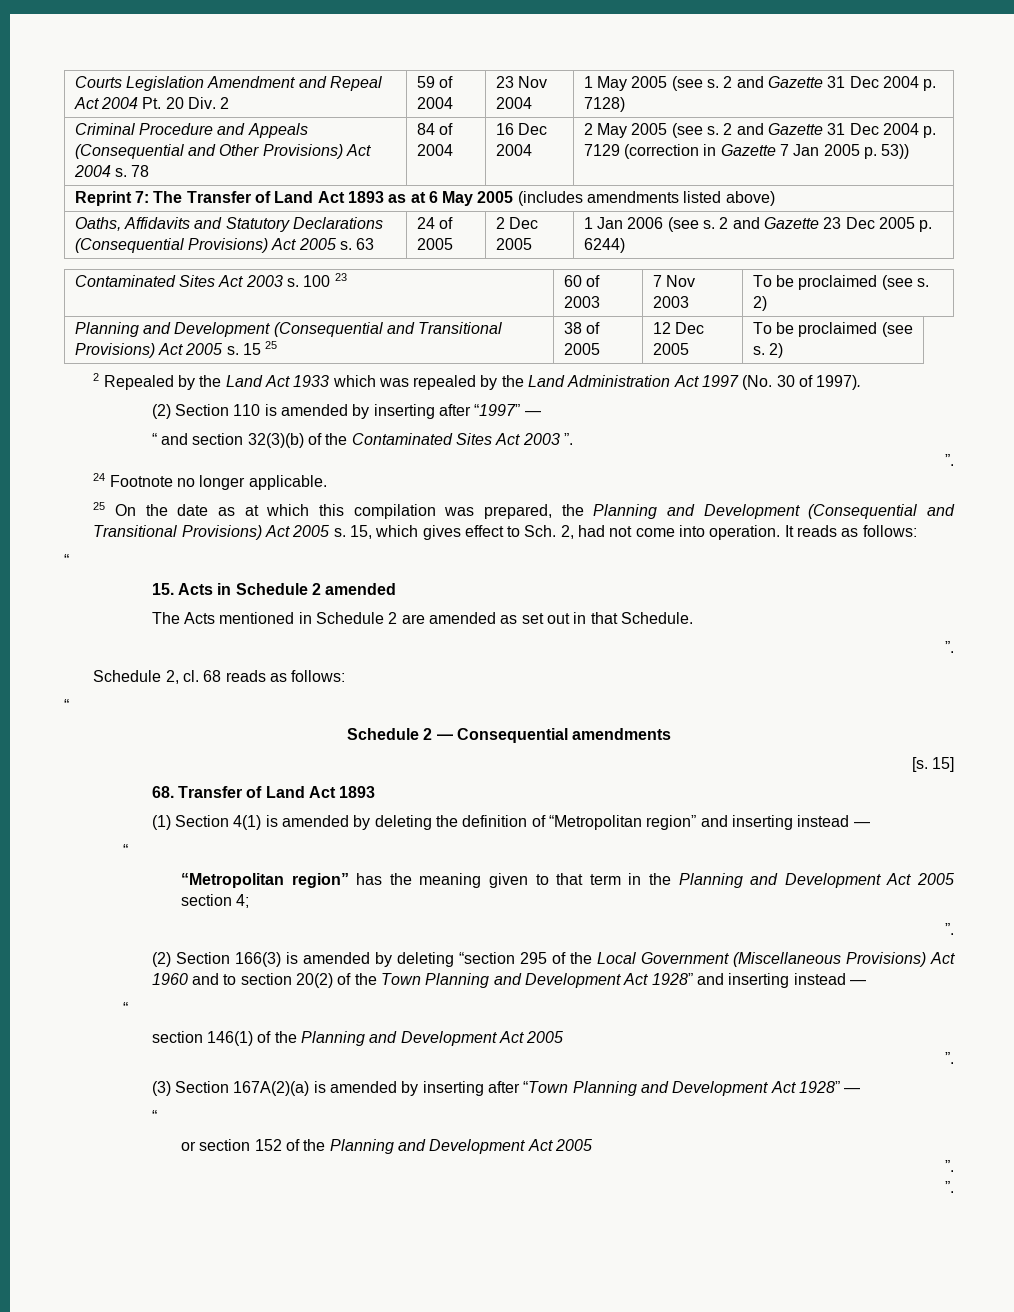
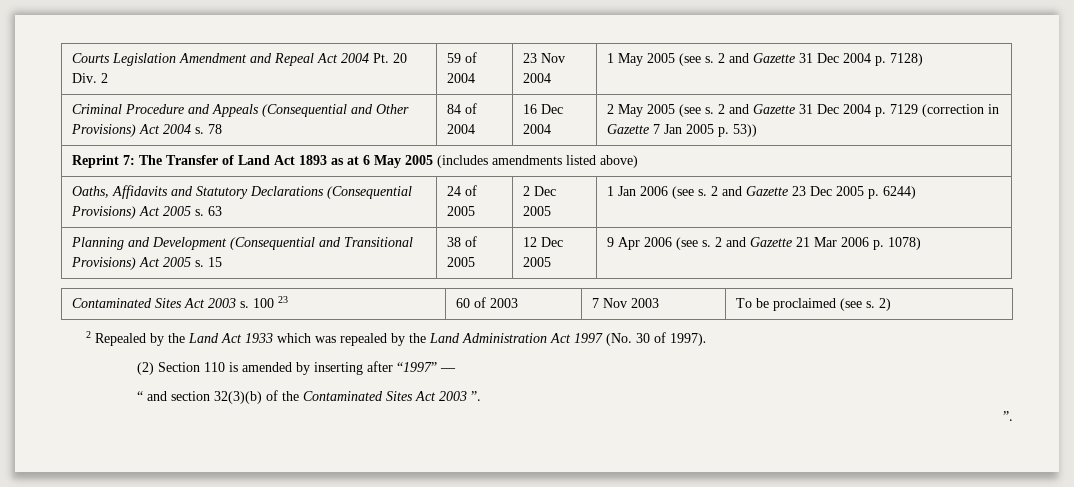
(625, 245) none -> [70,237,413,250] [70,257,222,270] [446,236,477,247] [446,257,475,267] [522,237,563,247] [522,257,551,267] [606,237,921,250] // Planning and Development (Consequential and Transitional Provisions) Act 2005 s. 15 | 38 of 2005 | 12 Dec 2005 | 9 Apr 2006 (see s. 2 and Gazette 21 Mar 2006 p. 1078)
[74,322,503,337] [74,341,278,358] [563,322,600,334] [563,343,600,355] [652,322,704,334] [652,343,689,355] [752,322,913,337] [752,343,783,358] // Planning and Development (Consequential and Transitional Provisions) Act 2005 s. 15 25 | 38 of 2005 | 12 Dec 2005 | To be proclaimed (see s. 2) -> (891, 304) none
[93,473,327,490] [93,502,955,519] [93,525,917,540] [64,554,69,566] [151,583,397,595] [151,612,694,624] [945,641,954,653] [93,670,346,684] [64,699,69,711] [346,728,672,743] [911,757,954,772] [151,786,376,798] [151,815,870,830] [122,844,128,856] [181,873,955,888] [181,894,250,908] [945,923,954,935] [151,952,956,967] [151,973,866,988] [122,1002,128,1014] [151,1031,564,1046] [945,1052,954,1064] [151,1081,861,1096] [151,1110,157,1122] [181,1139,593,1154] [945,1160,954,1172] [945,1181,954,1193] // 24 Footnote no longer applicable. // 25 On the date as at which this compilation was prepared, the Planning and Development (Consequential and Transitional Provisions) Act 2005 s. 15, which gives effect to Sch. 2, had not come into operation. It reads as follows: // “ // 15. Acts in Schedule 2 amended // The Acts mentioned in Schedule 2 are amended as set out in that Schedule. // ”. // Schedule 2, cl. 68 reads as follows: // “ // Schedule 2 — Consequential amendments // [s. 15] // 68. Transfer of Land Act 1893 // (1) Section 4(1) is amended by deleting the definition of “Metropolitan region” and inserting instead — // “ // “Metropolitan region” has the meaning given to that term in the Planning and Development Act 2005 section 4; // ”. // (2) Section 166(3) is amended by deleting “section 295 of the Local Government (Miscellaneous Provisions) Act 1960 and to section 20(2) of the Town Planning and Development Act 1928” and inserting instead — // “ // section 146(1) of the Planning and Development Act 2005 // ”. // (3) Section 167A(2)(a) is amended by inserting after “Town Planning and Development Act 1928” — // “ // or section 152 of the Planning and Development Act 2005 // ”. // ”. -> (1013, 416) none

